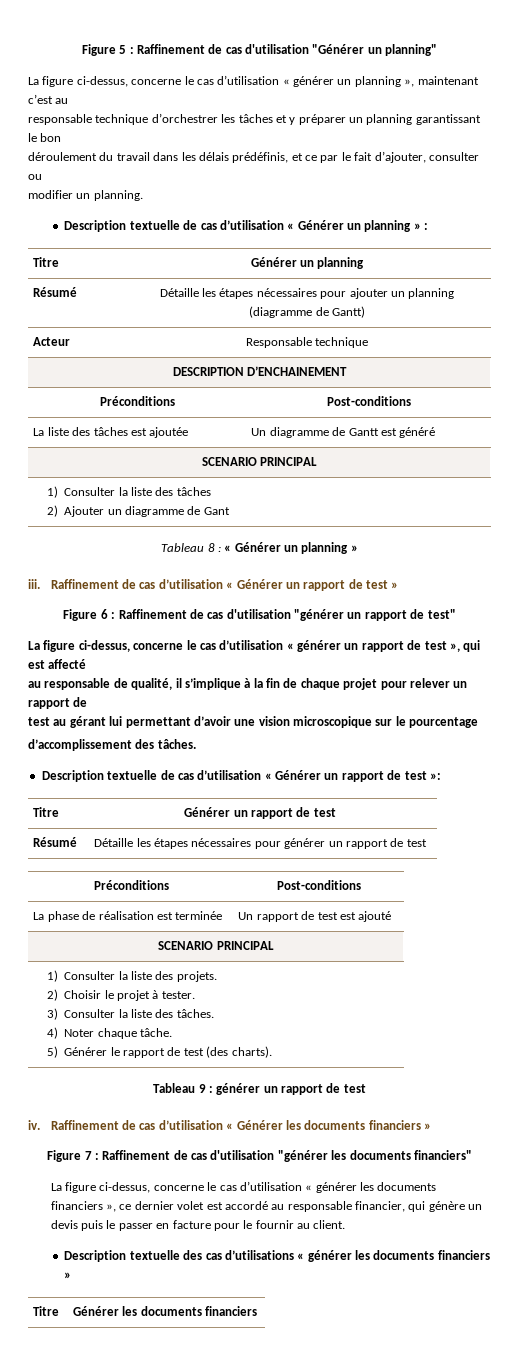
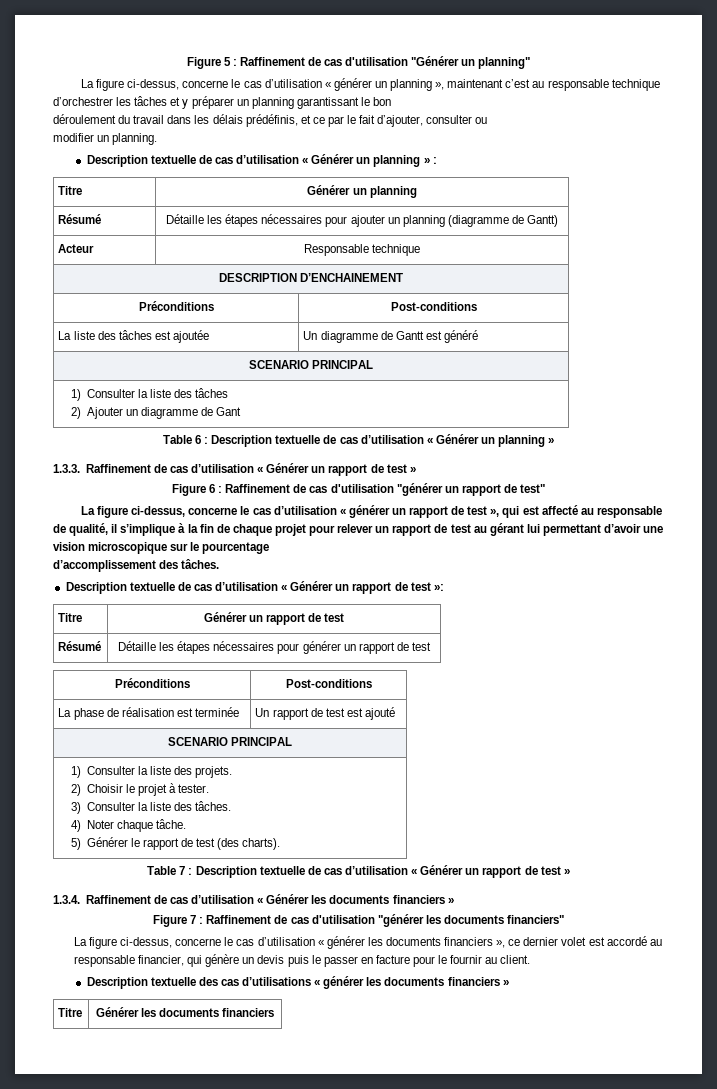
(69, 101) // -> (545, 84) none
[161,543,221,552] Tableau 8 : -> [162,435,424,447] Table 6 : Description textuelle de cas d’utilisation
[28,579,40,589] iii. -> [53,464,80,473] 1.3.3.
(87, 664) // -> (578, 510) none
(88, 702) // -> (448, 528) none
[153,1083,366,1095] [28,1120,40,1130] Tableau 9 : générer un rapport de test // iv. -> [147,865,570,878] [53,895,80,904] Table 7 : Description textuelle de cas d’utilisation « Générer un rapport de test » // 1.3.4.

